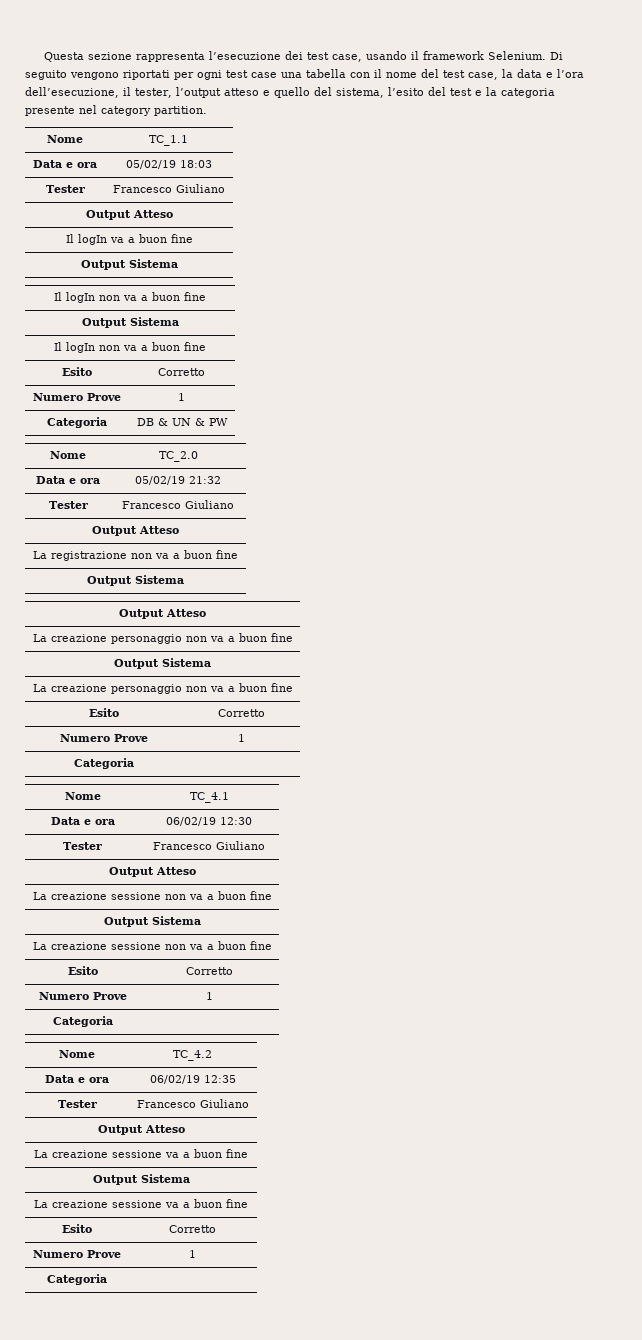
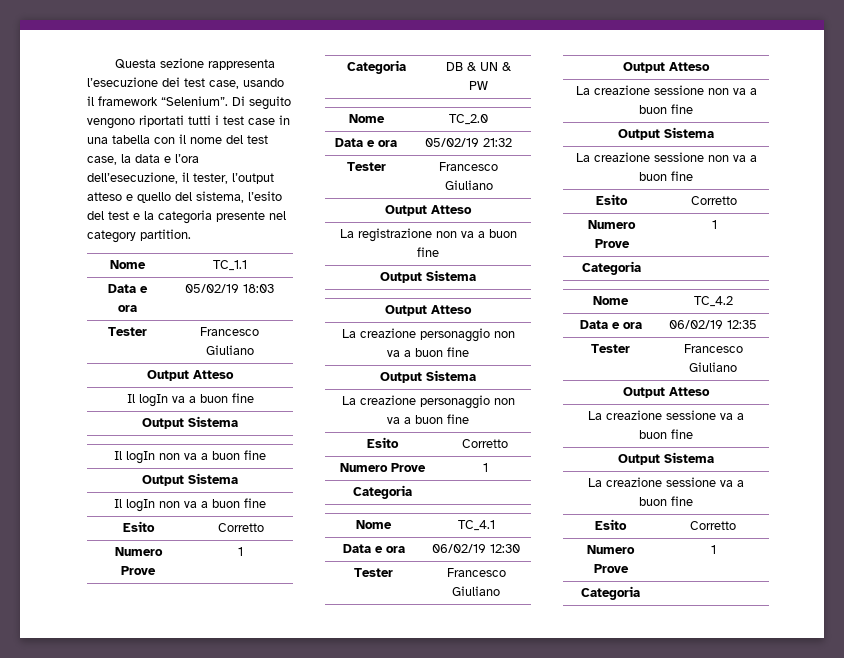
[487,51,546,60] Selenium. -> [161,96,228,106] “Selenium”.
[174,70,222,80] per ogni -> [188,115,219,125] tutti i
(277, 75) none -> [279,115,290,125] in

